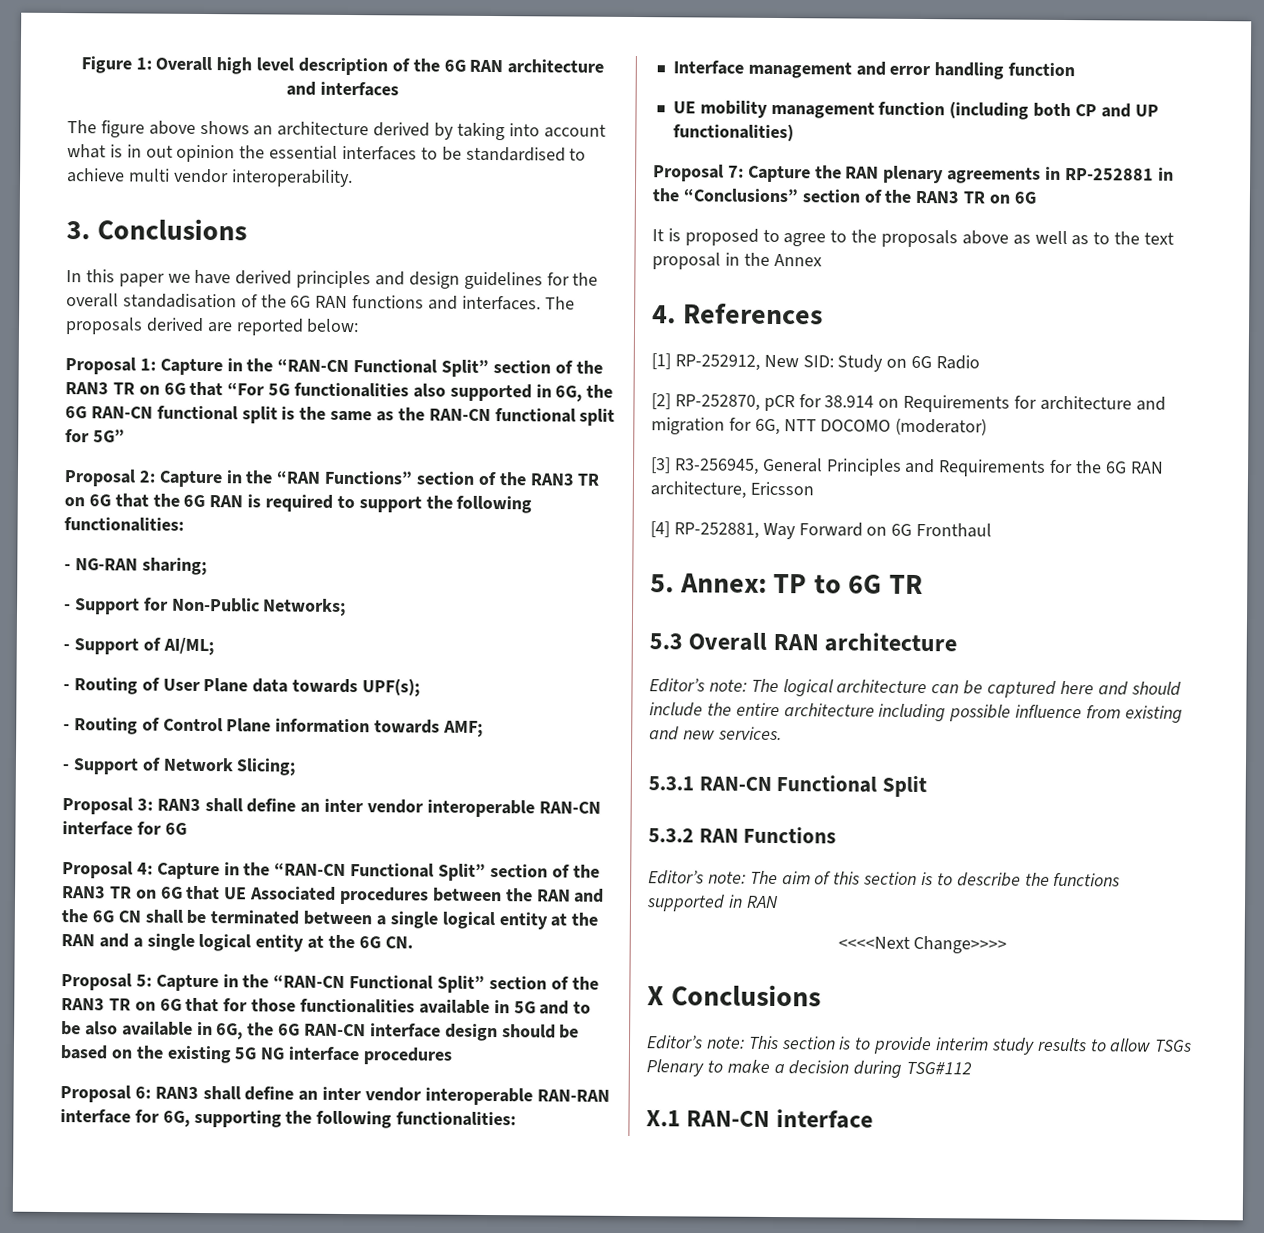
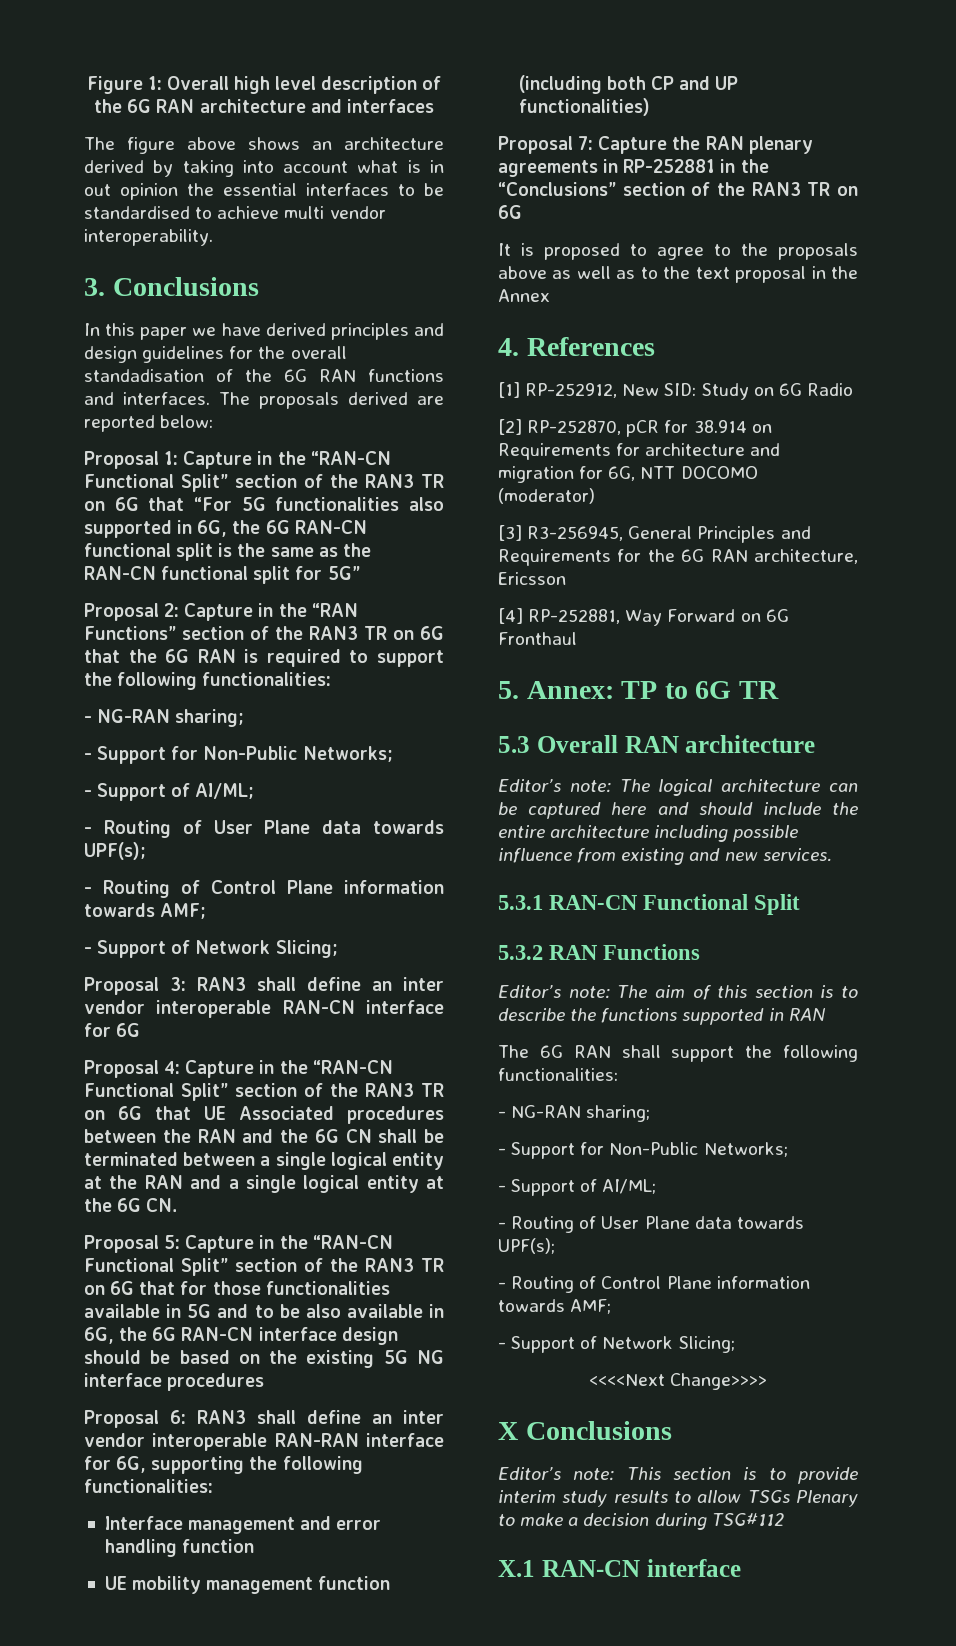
(779, 902) none -> [498,1045,858,1062] [498,1068,618,1081] [498,1105,651,1122] [498,1142,788,1159] [498,1179,657,1196] [498,1216,804,1233] [498,1238,555,1254] [498,1276,810,1293] [498,1299,612,1314] [498,1336,735,1353] // The 6G RAN shall support the following functionalities: // - NG-RAN sharing; // - Support for Non-Public Networks; // - Support of AI/ML; // - Routing of User Plane data towards UPF(s); // - Routing of Control Plane information towards AMF; // - Support of Network Slicing;

